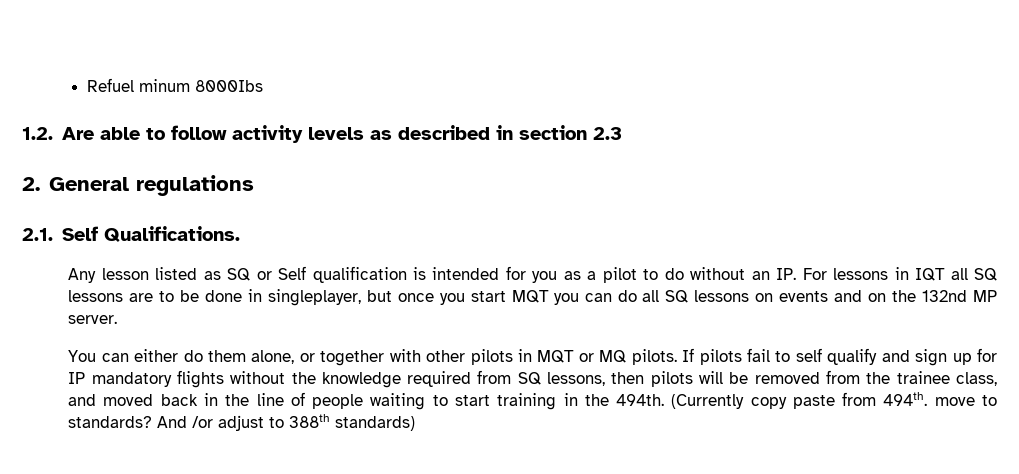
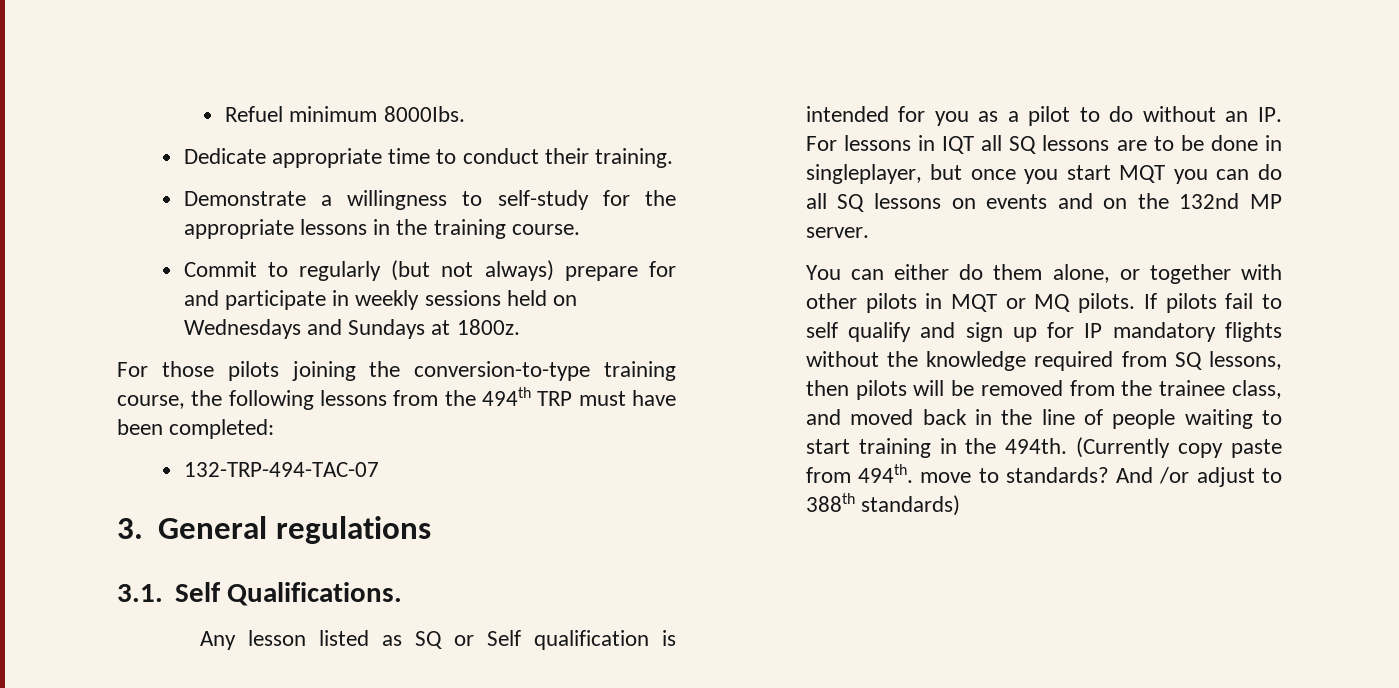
[138,79,263,92] [22,125,622,143] [22,177,40,191] minum 8000Ibs // 1.2. Are able to follow activity levels as described in section 2.3 // 2. -> [289,106,465,122] [183,148,673,168] [183,190,677,210] [183,219,580,239] [183,260,676,281] [183,290,577,310] [183,319,520,339] [117,361,676,381] [117,387,676,410] [117,419,275,439] [183,462,379,477] [117,518,143,539] minimum 8000Ibs. // Dedicate appropriate time to conduct their training. // Demonstrate a willingness to self-study for the appropriate lessons in the training course. // Commit to regularly (but not always) prepare for and participate in weekly sessions held on Wednesdays and Sundays at 1800z. // For those pilots joining the conversion-to-type training course, the following lessons from the 494th TRP must have been completed: // 132-TRP-494-TAC-07 // 3.
[22,228,53,241] 2.1. -> [117,584,163,602] 3.1.

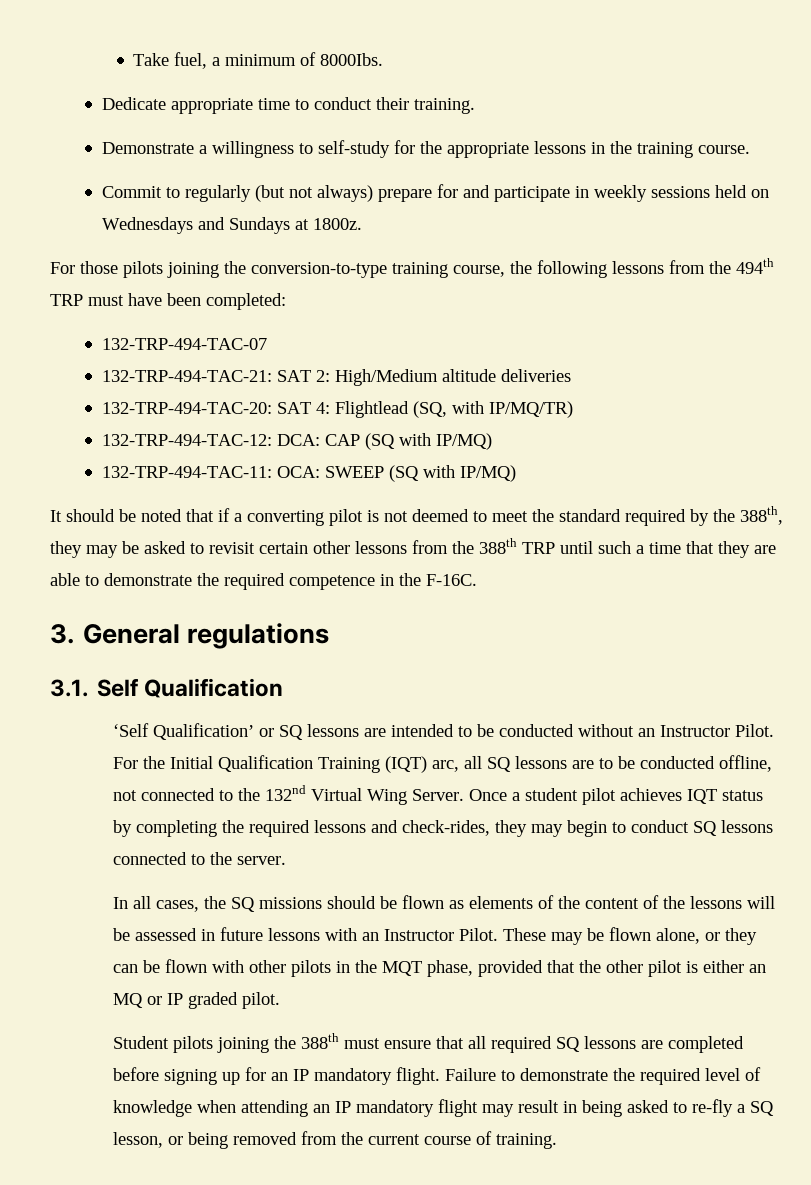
[225,106,378,122] Refuel minimum -> [133,52,317,69] Take fuel, a minimum of
(379, 469) none -> [101,369,571,386] [101,401,573,418] [101,433,492,450] [101,465,516,482] [50,506,783,526] [50,538,776,558] [50,573,477,590] // 132-TRP-494-TAC-21: SAT 2: High/Medium altitude deliveries // 132-TRP-494-TAC-20: SAT 4: Flightlead (SQ, with IP/MQ/TR) // 132-TRP-494-TAC-12: DCA: CAP (SQ with IP/MQ) // 132-TRP-494-TAC-11: OCA: SWEEP (SQ with IP/MQ) // It should be noted that if a converting pilot is not deemed to meet the standard required by the 388th, they may be asked to revisit certain other lessons from the 388th TRP until such a time that they are able to demonstrate the required competence in the F-16C.
[227,582,403,606] [199,630,676,650] [805,106,1282,126] [805,135,975,154] Qualifications. // Any lesson listed as SQ or Self qualification is intended for you as a pilot to do without an IP. For lessons in IQT -> [144,678,284,698] [113,723,775,740] [113,755,460,773] Qualification // ‘Self Qualification’ or SQ lessons are intended to be conducted without an Instructor Pilot. For the Initial Qualification Training (IQT) arc,
[1210,135,1282,151] [805,164,1282,184] [805,193,1282,212] [805,227,869,238] [805,264,1282,284] [805,293,1282,313] [805,322,1003,342] done in singleplayer, but once you start MQT you can do all SQ lessons on events and on the 132nd MP server. // You can either do them alone, or together with other pilots in MQT or MQ pilots. If pilots fail to self qualify and sign -> [640,755,773,772] [113,785,764,805] [113,820,774,837] [113,852,287,865] [113,895,776,912] [113,927,758,945] [113,959,767,977] [113,992,281,1009] [113,1033,745,1053] [113,1067,218,1085] conducted offline, not connected to the 132nd Virtual Wing Server. Once a student pilot achieves IQT status by completing the required lessons and check-rides, they may begin to conduct SQ lessons connected to the server. // In all cases, the SQ missions should be flown as elements of the content of the lessons will be assessed in future lessons with an Instructor Pilot. These may be flown alone, or they can be flown with other pilots in the MQT phase, provided that the other pilot is either an MQ or IP graded pilot. // Student pilots joining the 388th must ensure that all required SQ lessons are completed before signing
[1084,322,1282,342] [805,351,1282,371] [805,380,1282,400] [805,409,1282,429] [805,437,1282,458] [805,464,1282,487] [805,493,960,516] IP mandatory flights without the knowledge required from SQ lessons, then pilots will be removed from the trainee class, and moved back in the line of people waiting to start training in the 494th. (Currently copy paste from 494th. move to standards? And /or adjust to 388th standards) -> [271,1067,762,1085] [113,1099,775,1117] [113,1131,558,1149] an IP mandatory flight. Failure to demonstrate the required level of knowledge when attending an IP mandatory flight may result in being asked to re-fly a SQ lesson, or being removed from the current course of training.

